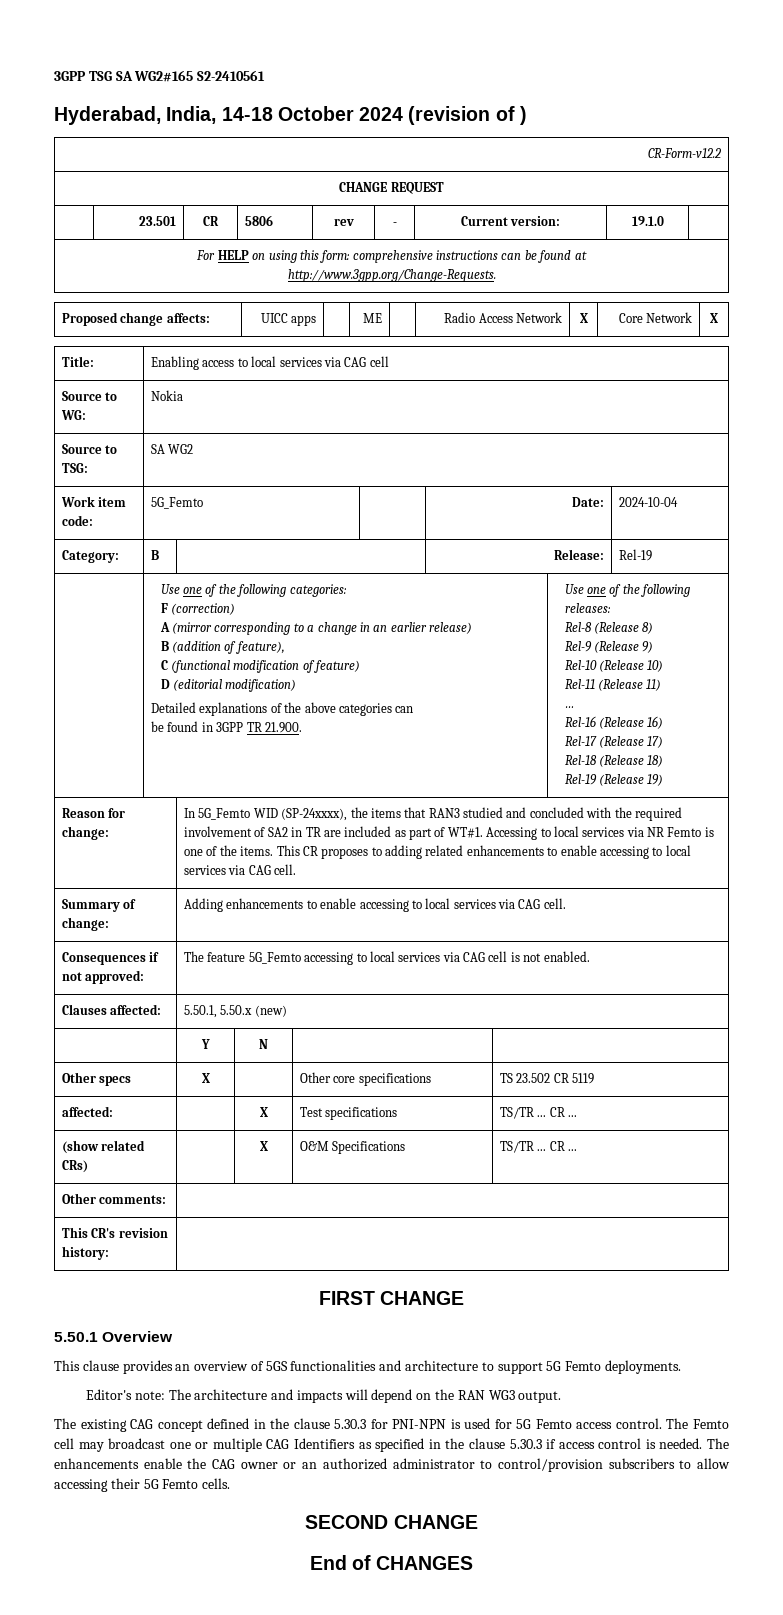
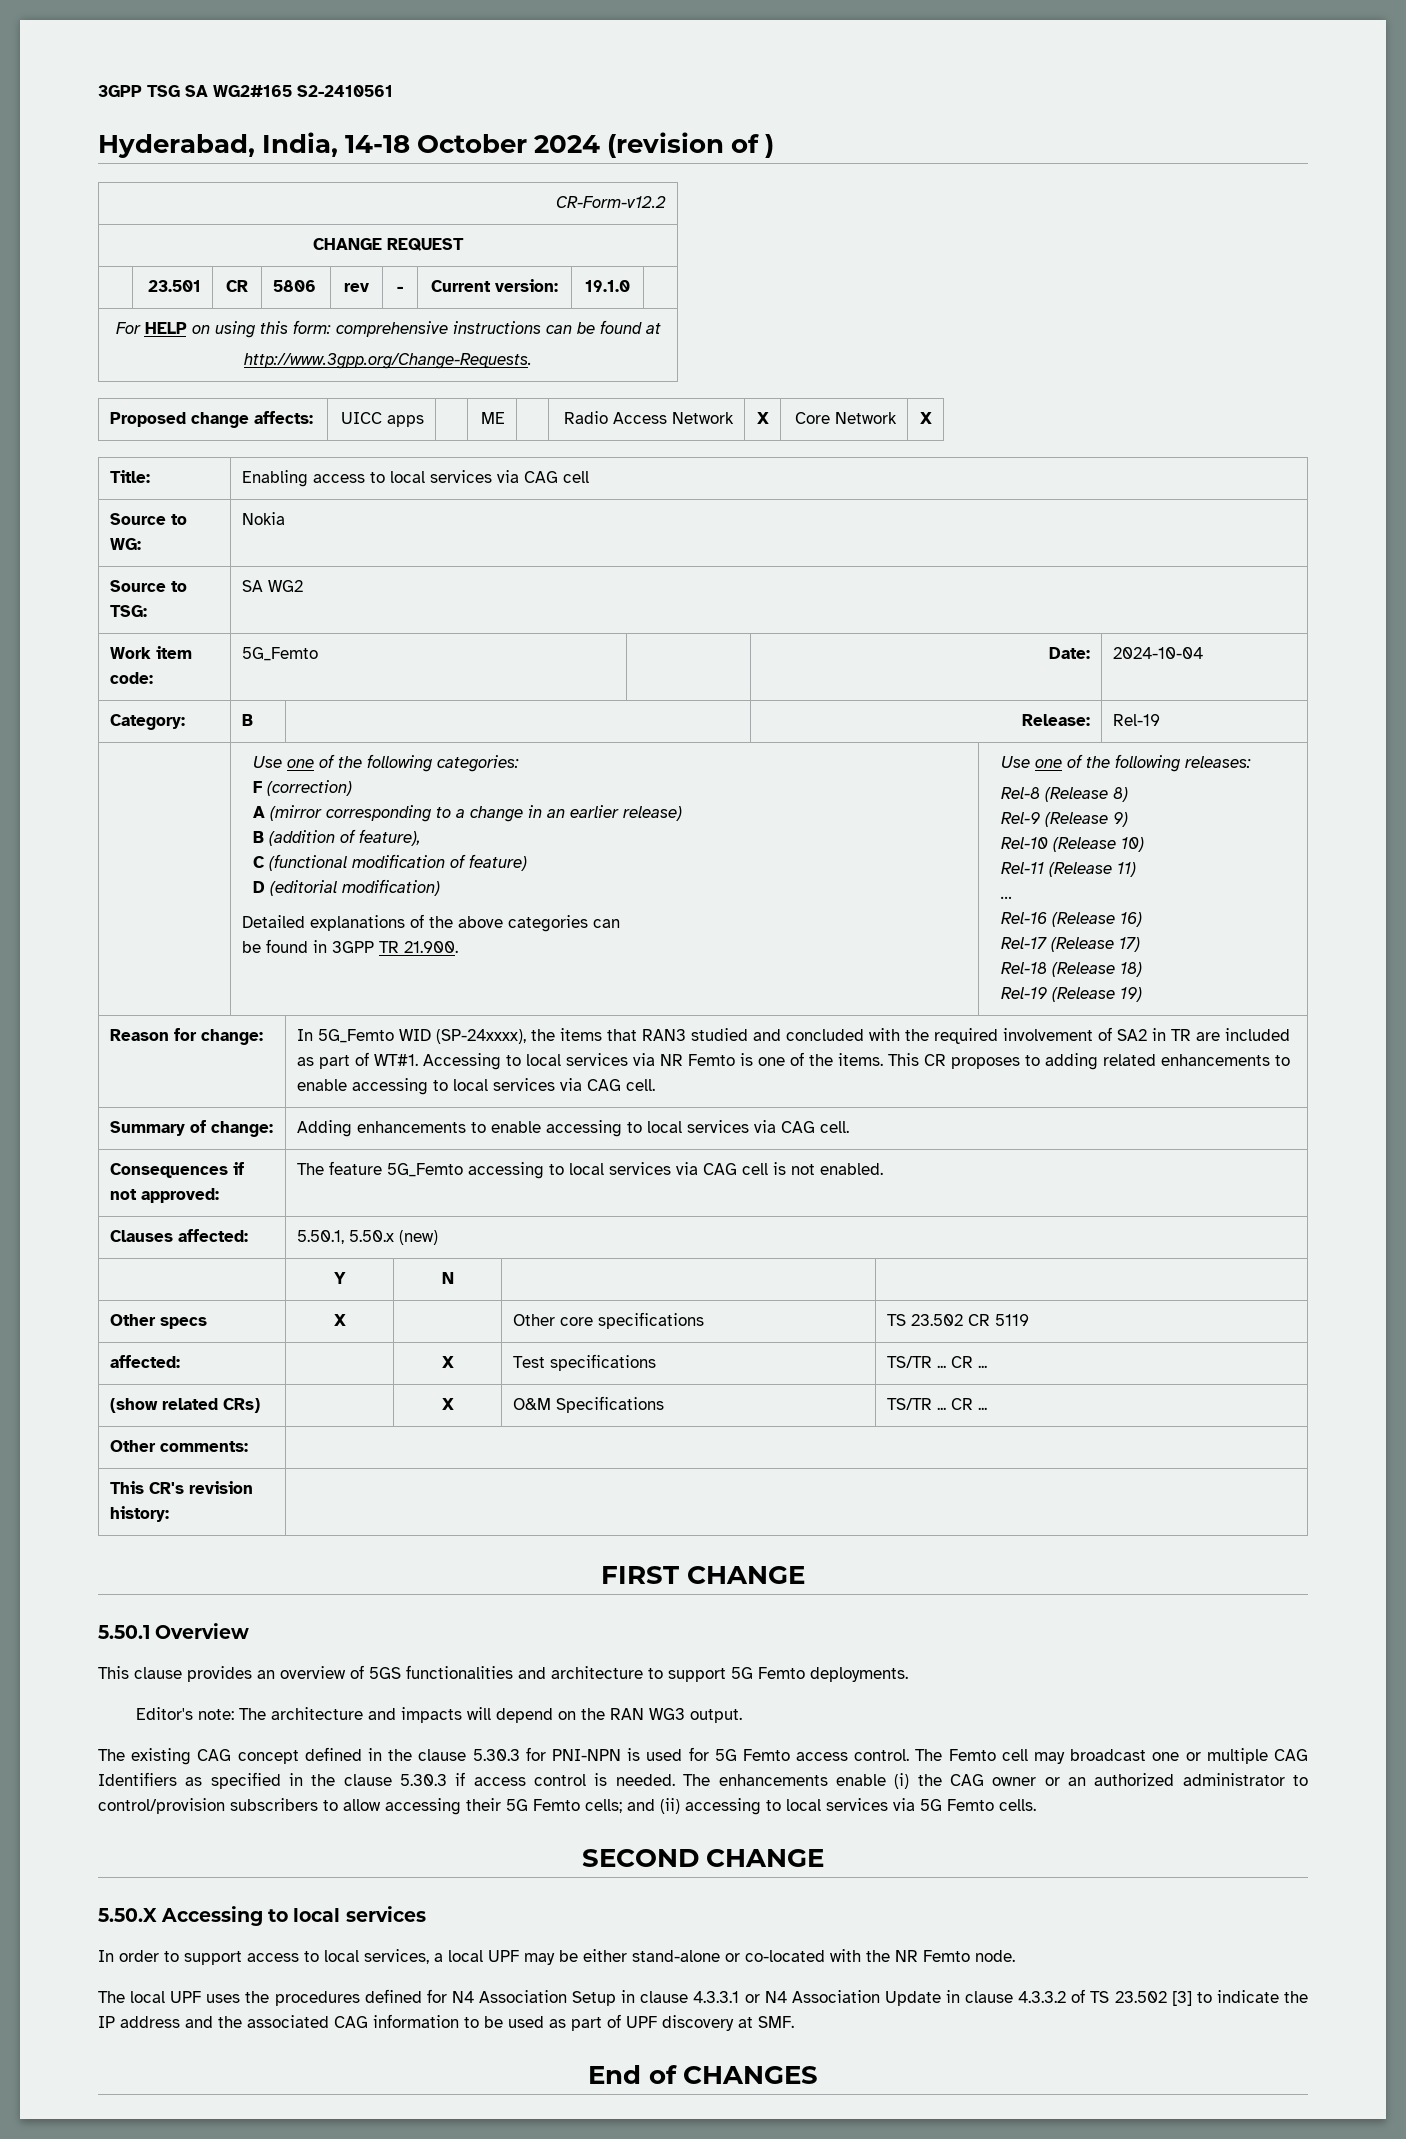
(182, 1463) none -> [894,1773,910,1789] (i)
[202,1478,231,1489] [305,1515,478,1529] cells. // SECOND CHANGE -> [585,1798,1036,1815] [581,1849,825,1867] [98,1906,426,1926] [98,1949,1015,1965] [98,1989,1308,2006] [98,2014,794,2031] cells; and (ii) accessing to local services via 5G Femto cells. // SECOND CHANGE // 5.50.X Accessing to local services // In order to support access to local services, a local UPF may be either stand-alone or co-located with the NR Femto node. // The local UPF uses the procedures defined for N4 Association Setup in clause 4.3.3.1 or N4 Association Update in clause 4.3.3.2 of TS 23.502 [3] to indicate the IP address and the associated CAG information to be used as part of UPF discovery at SMF.

